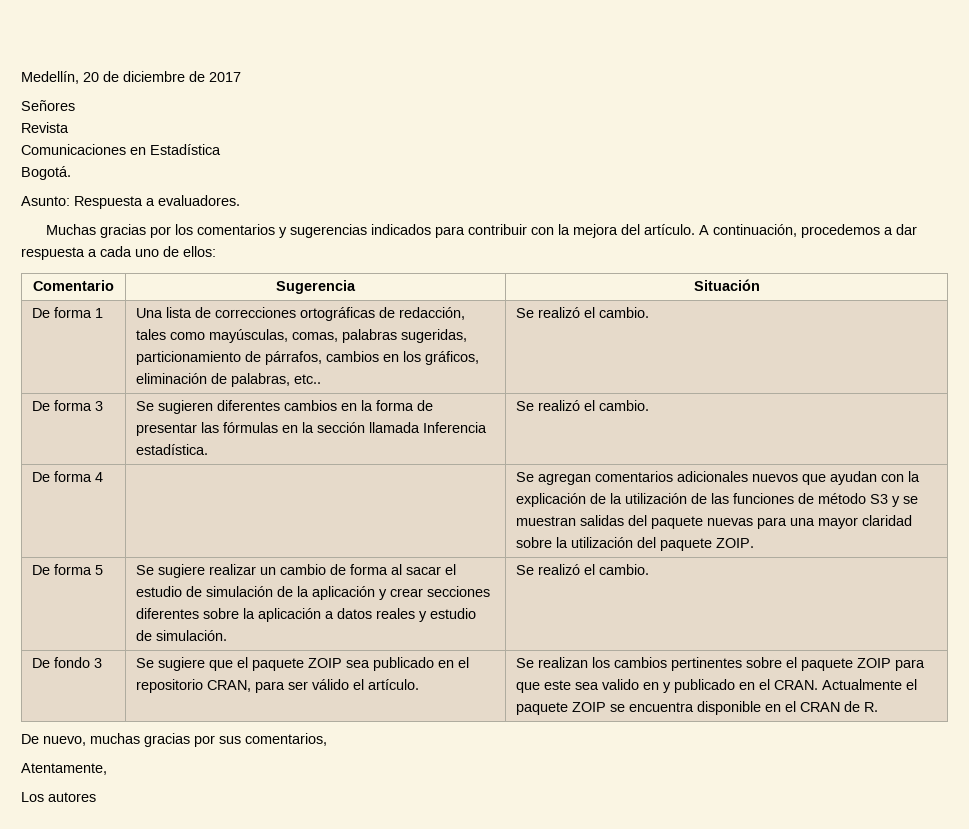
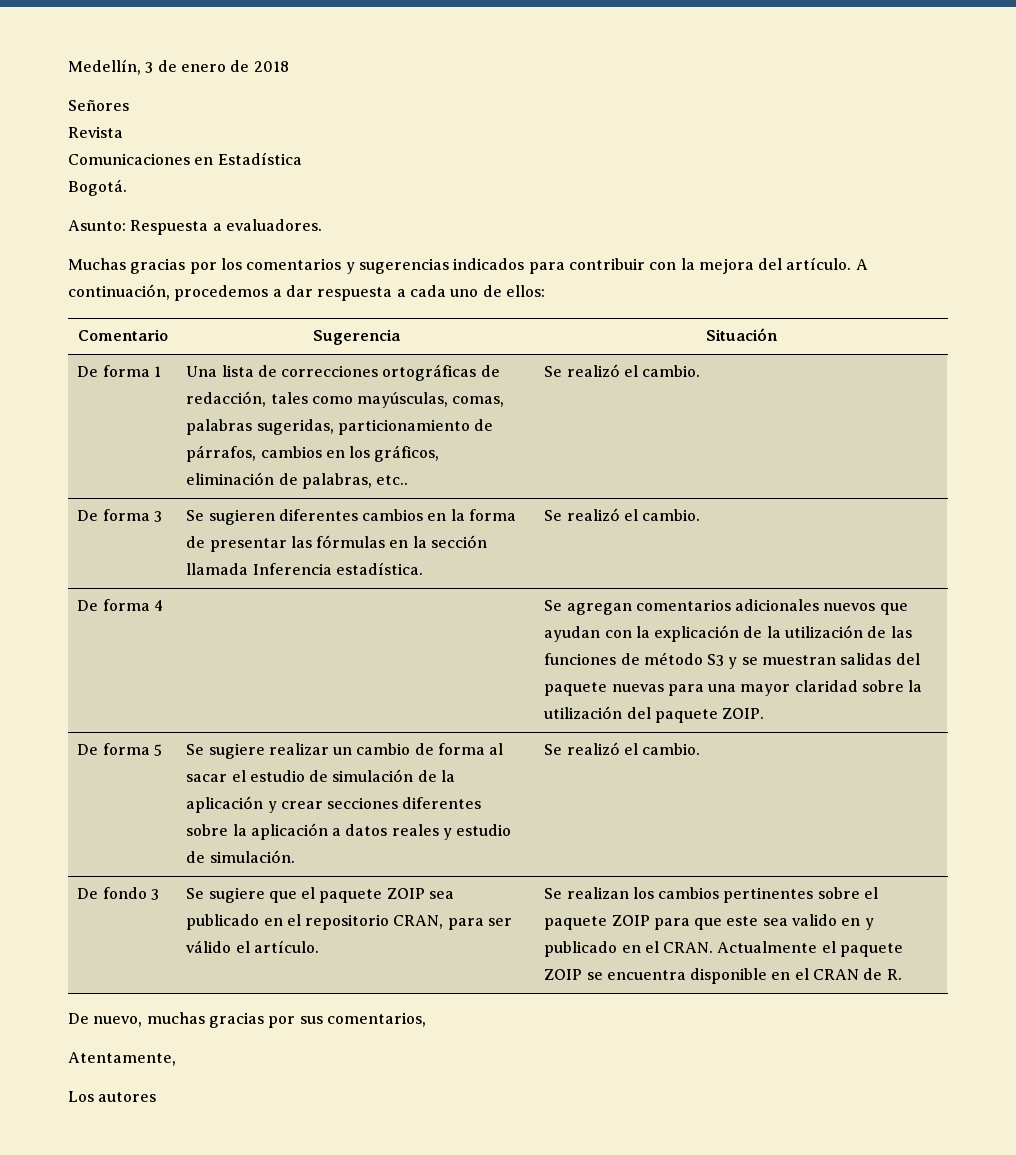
[83,71,241,82] 20 de diciembre de 2017 -> [145,60,289,73] 3 de enero de 2018

